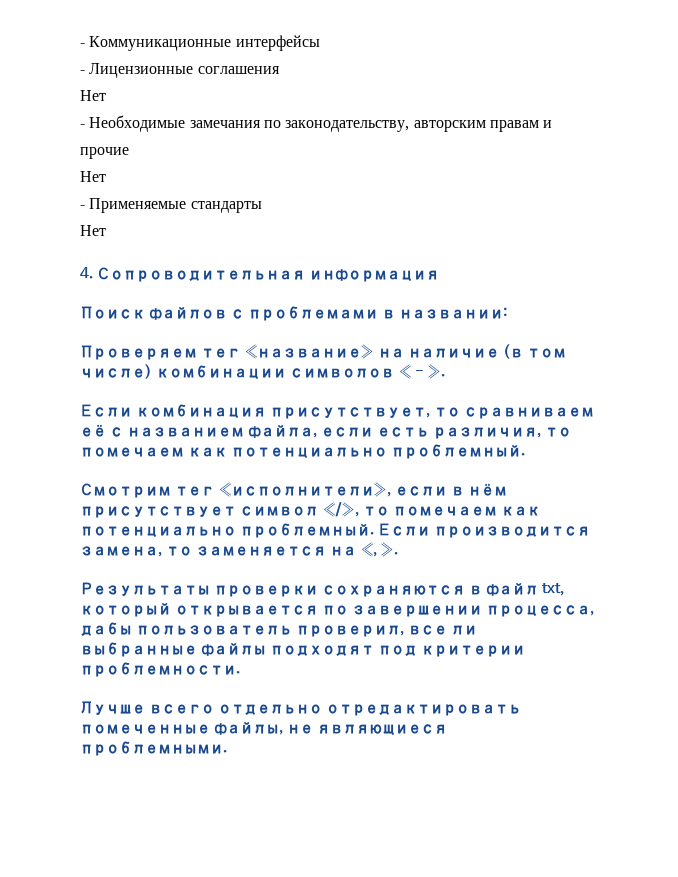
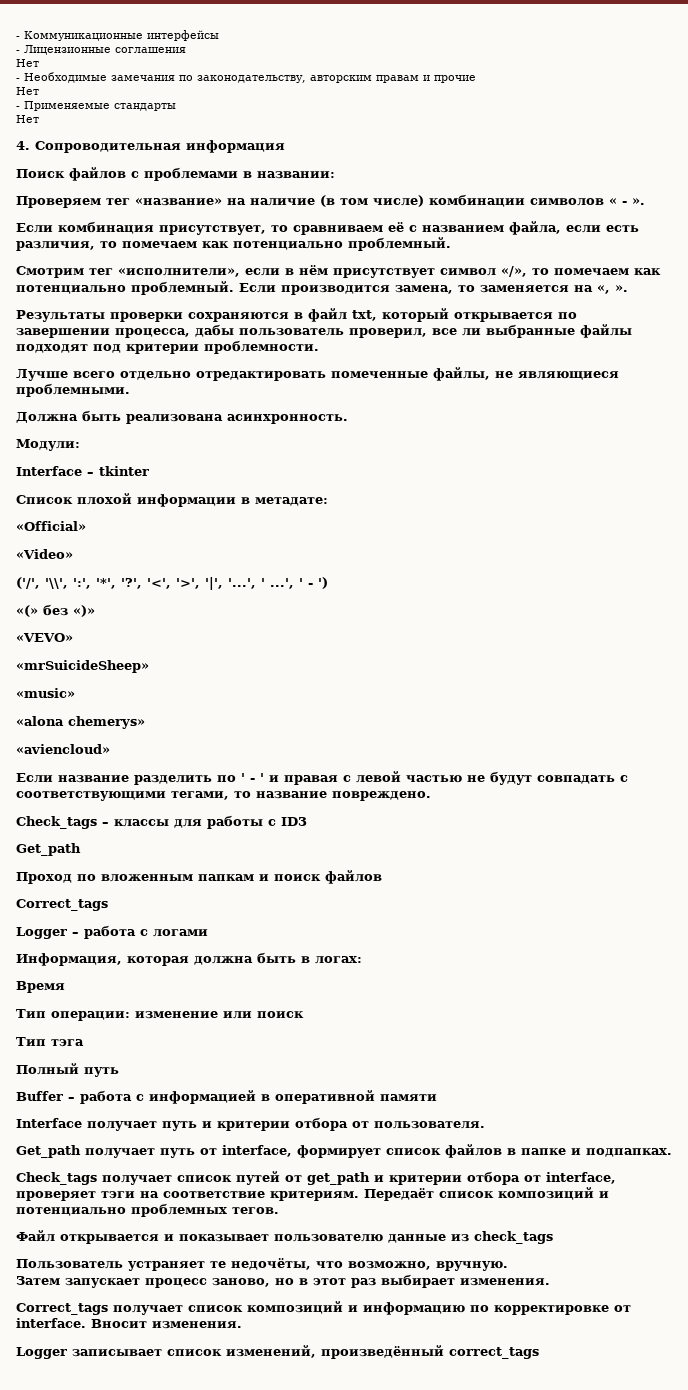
(227, 748) none -> [16,410,348,424] [16,439,80,451] [16,466,149,476] [16,493,328,507] [16,521,86,531] [16,549,73,559] [16,577,328,590] [16,604,95,617] [16,633,73,642] [16,660,149,673] [16,688,75,698] [16,716,145,729] [16,744,110,754] [16,771,628,785] [16,791,431,801] [16,815,307,829] [16,843,81,856] [16,870,382,884] [16,899,108,911] [16,925,208,939] [16,952,362,966] [16,981,65,993] [16,1009,304,1021] [16,1037,84,1047] [16,1063,119,1077] [16,1090,437,1104] [16,1117,485,1131] [16,1144,672,1158] [16,1171,616,1185] [16,1187,609,1201] [16,1203,279,1217] [16,1230,553,1244] [16,1258,508,1271] [16,1274,550,1288] [16,1301,631,1315] [16,1318,242,1329] [16,1345,539,1359] // Должна быть реализована асинхронность. // Модули: // Interface – tkinter // Список плохой информации в метадате: // «Official» // «Video» // ('/', '\\', ':', '*', '?', '<', '>', '|', '...', ' ...', ' - ') // «(» без «)» // «VEVO» // «mrSuicideSheep» // «music» // «alona chemerys» // «aviencloud» // Если название разделить по ' - ' и правая с левой частью не будут совпадать с соответствующими тегами, то название повреждено. // Check_tags – классы для работы с ID3 // Get_path // Проход по вложенным папкам и поиск файлов // Correct_tags // Logger – работа с логами // Информация, которая должна быть в логах: // Время // Тип операции: изменение или поиск // Тип тэга // Полный путь // Buffer – работа с информацией в оперативной памяти // Interface получает путь и критерии отбора от пользователя. // Get_path получает путь от interface, формирует список файлов в папке и подпапках. // Check_tags получает список путей от get_path и критерии отбора от interface, проверяет тэги на соответствие критериям. Передаёт список композиций и потенциально проблемных тегов. // Файл открывается и показывает пользователю данные из check_tags // Пользователь устраняет те недочёты, что возможно, вручную. // Затем запускает процесс заново, но в этот раз выбирает изменения. // Correct_tags получает список композиций и информацию по корректировке от interface. Вносит изменения. // Logger записывает список изменений, произведённый correct_tags

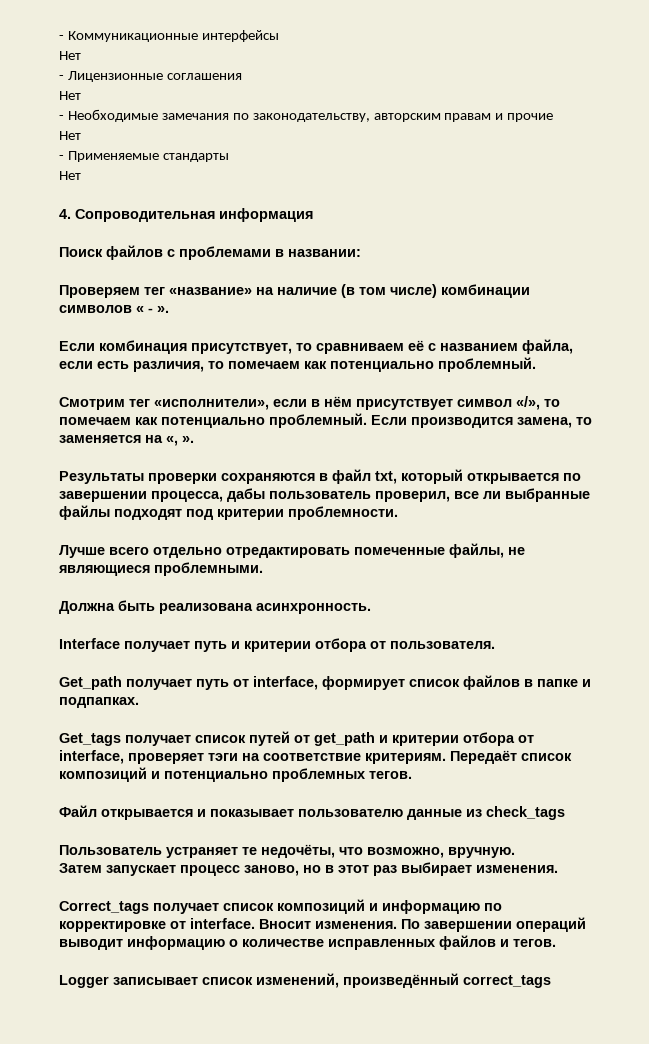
(219, 35) none -> [59,51,81,60] // Нет
[16,439,80,451] [16,466,149,476] [16,493,328,507] [16,521,86,531] [16,549,73,559] [16,577,328,590] [16,604,95,617] [16,633,73,642] [16,660,149,673] [16,688,75,698] [16,716,145,729] [16,744,110,754] [16,771,628,785] [16,791,431,801] [16,815,307,829] [16,843,81,856] [16,870,382,884] [16,899,108,911] [16,925,208,939] [16,952,362,966] [16,981,65,993] [16,1009,304,1021] [16,1037,84,1047] [16,1063,119,1077] [16,1090,437,1104] // Модули: // Interface – tkinter // Список плохой информации в метадате: // «Official» // «Video» // ('/', '\\', ':', '*', '?', '<', '>', '|', '...', ' ...', ' - ') // «(» без «)» // «VEVO» // «mrSuicideSheep» // «music» // «alona chemerys» // «aviencloud» // Если название разделить по ' - ' и правая с левой частью не будут совпадать с соответствующими тегами, то название повреждено. // Check_tags – классы для работы с ID3 // Get_path // Проход по вложенным папкам и поиск файлов // Correct_tags // Logger – работа с логами // Информация, которая должна быть в логах: // Время // Тип операции: изменение или поиск // Тип тэга // Полный путь // Buffer – работа с информацией в оперативной памяти -> (371, 608) none
[16,1172,97,1185] Check_tags -> [59,733,121,746] Get_tags
(242, 1325) none -> [401,917,586,932] [59,935,556,950] По завершении операций выводит информацию о количестве исправленных файлов и тегов.

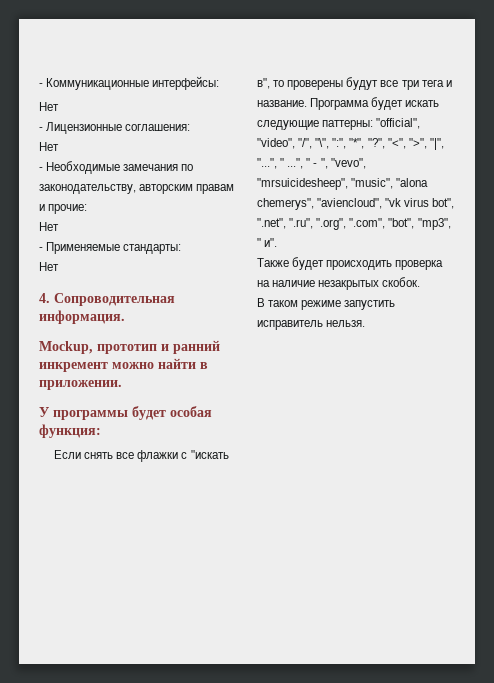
[201,30,279,42] интерфейсы -> [152,76,220,90] интерфейсы:
[166,73,242,80] соглашения -> [125,124,191,131] соглашения:
[507,113,554,122] прочие -> [48,204,88,214] прочие:
[162,153,229,162] стандарты -> [123,244,182,254] стандарты:
[219,208,313,222] [59,245,361,260] [59,284,530,298] [59,305,169,313] [59,339,573,354] [59,357,536,372] [59,396,560,410] [59,413,592,428] [59,435,194,446] [59,469,581,484] [59,488,590,502] [59,505,398,520] [59,543,525,558] [59,562,263,576] [59,600,371,614] [59,638,495,652] [59,675,591,690] [59,697,139,708] [59,731,534,746] [59,750,572,764] [59,767,412,782] [59,805,565,820] [59,844,515,858] [59,862,558,876] [59,899,502,914] [59,917,586,932] [59,935,556,950] [59,973,551,988] информация // Поиск файлов с проблемами в названии: // Проверяем тег «название» на наличие (в том числе) комбинации символов « - ». // Если комбинация присутствует, то сравниваем её с названием файла, если есть различия, то помечаем как потенциально проблемный. // Смотрим тег «исполнители», если в нём присутствует символ «/», то помечаем как потенциально проблемный. Если производится замена, то заменяется на «, ». // Результаты проверки сохраняются в файл txt, который открывается по завершении процесса, дабы пользователь проверил, все ли выбранные файлы подходят под критерии проблемности. // Лучше всего отдельно отредактировать помеченные файлы, не являющиеся проблемными. // Должна быть реализована асинхронность. // Interface получает путь и критерии отбора от пользователя. // Get_path получает путь от interface, формирует список файлов в папке и подпапках. // Get_tags получает список путей от get_path и критерии отбора от interface, проверяет тэги на соответствие критериям. Передаёт список композиций и потенциально проблемных тегов. // Файл открывается и показывает пользователю данные из check_tags // Пользователь устраняет те недочёты, что возможно, вручную. // Затем запускает процесс заново, но в этот раз выбирает изменения. // Correct_tags получает список композиций и информацию по корректировке от interface. Вносит изменения. По завершении операций выводит информацию о количестве исправленных файлов и тегов. // Logger записывает список изменений, произведённый correct_tags -> [39,310,125,324] [39,340,220,354] [39,358,208,372] [39,380,122,390] [39,406,212,420] [39,424,101,438] [54,450,229,462] [257,77,452,90] [257,97,440,110] [257,118,421,130] [257,138,444,150] [257,158,366,169] [257,178,429,190] [257,198,455,210] [257,218,451,230] [257,238,278,247] [257,257,444,270] [257,277,421,290] [257,298,396,310] [257,320,366,330] информация. // Mockup, прототип и ранний инкремент можно найти в приложении. // У программы будет особая функция: // Если снять все флажки c "искать в", то проверены будут все три тега и название. Программа будет искать следующие паттерны: "official", "video", "/", "\", ":", "*", "?", "<", ">", "|", "...", " ...", " - ", "vevo", "mrsuicidesheep", "music", "alona chemerys", "aviencloud", "vk virus bot", ".net", ".ru", ".org", ".com", "bot", "mp3", " и". // Также будет происходить проверка на наличие незакрытых скобок. // В таком режиме запустить исправитель нельзя.

